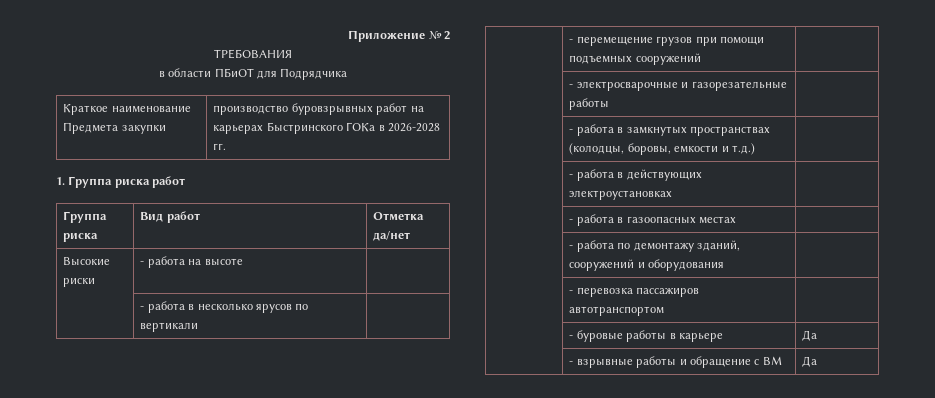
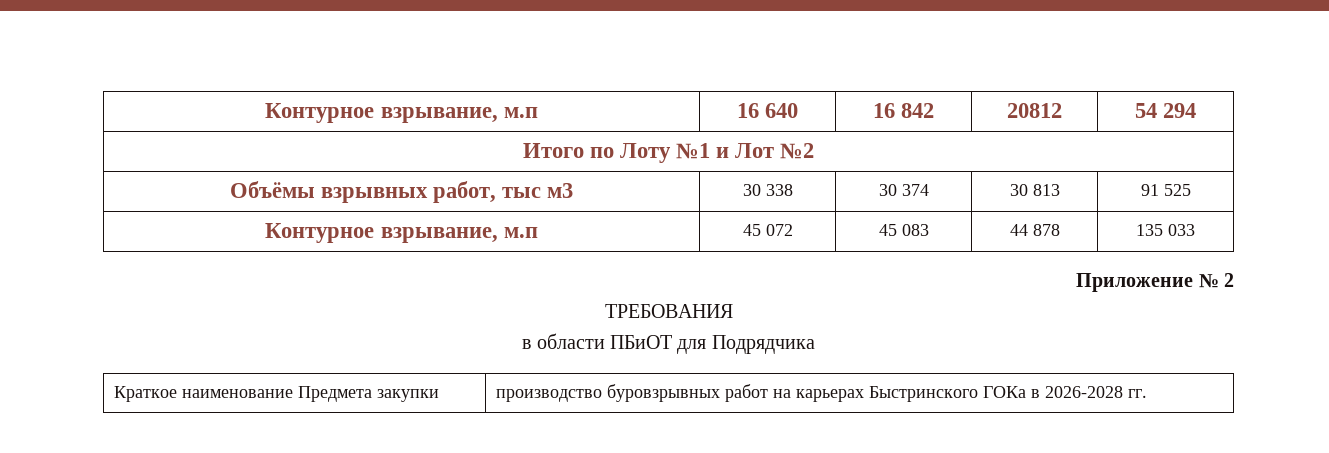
(348, 36) none -> [265,103,538,123] [736,103,799,118] [872,103,935,118] [1007,103,1062,118] [1134,103,1197,118] [522,143,815,163] [229,181,574,203] [742,184,793,196] [878,184,929,196] [1009,184,1060,196] [1140,184,1191,196] [265,223,538,243] [742,224,793,236] [878,224,929,236] [1009,224,1060,236] [1136,224,1195,236] Контурное взрывание, м.п | 16 640 | 16 842 | 20812 | 54 294 // Итого по Лоту №1 и Лот №2 // Объёмы взрывных работ, тыс м3 | 30 338 | 30 374 | 30 813 | 91 525 // Контурное взрывание, м.п | 45 072 | 45 083 | 44 878 | 135 033 //
[56,176,186,188] [63,211,108,223] [63,233,99,242] [140,211,200,223] [373,212,425,221] [373,231,411,241] [63,257,111,266] [63,278,96,287] [140,256,243,268] [140,301,309,313] [140,322,199,332] [569,36,764,46] [569,53,701,65] [569,81,787,91] [569,98,610,110] [569,124,770,136] [569,143,755,155] [569,169,702,181] [569,190,673,200] [569,214,736,226] [569,240,740,252] [569,259,725,271] [569,287,700,297] [569,306,665,316] [569,330,723,342] [802,330,818,341] [569,356,782,368] [802,356,818,367] // 1. Группа риска работ // Группа риска | Вид работ | Отметка да/нет // Высокие риски | - работа на высоте | // | - работа в несколько ярусов по вертикали | // | - перемещение грузов при помощи подъемных сооружений | // | - электросварочные и газорезательные работы | // | - работа в замкнутых пространствах (колодцы, боровы, емкости и т.д.) | // | - работа в действующих электроустановках | // | - работа в газоопасных местах | // | - работа по демонтажу зданий, сооружений и оборудования | // | - перевозка пассажиров автотранспортом | // | - буровые работы в карьере | Да // | - взрывные работы и обращение с ВМ | Да -> (1147, 393) none

